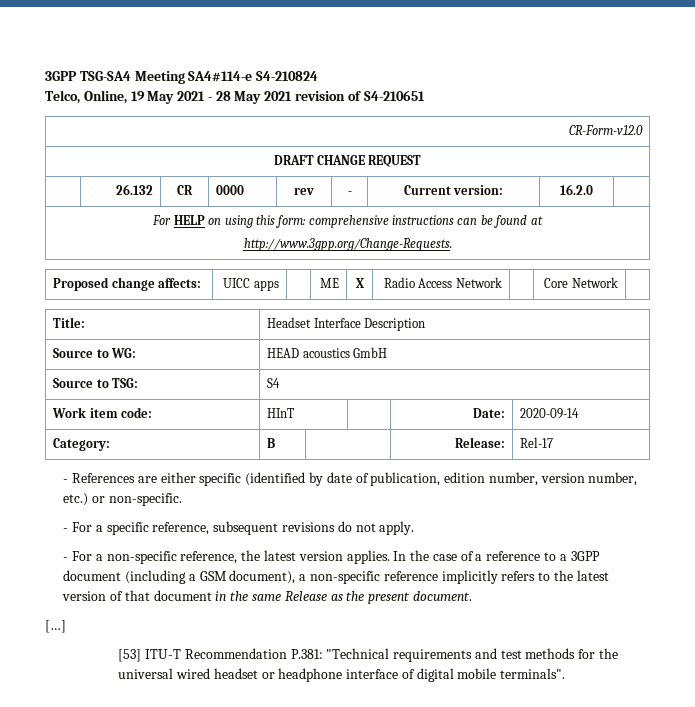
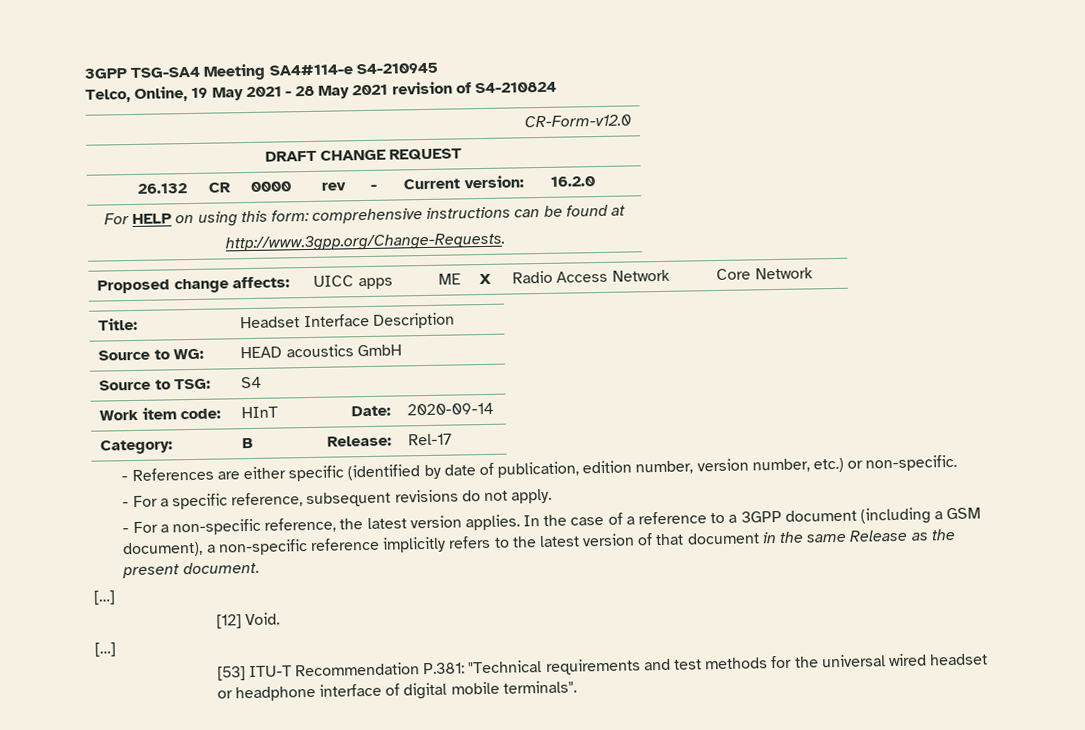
[256,71,319,81] S4-210824 -> [355,62,438,75] S4-210945
[363,90,425,101] S4-210651 -> [475,81,558,94] S4-210824
(66, 626) none -> [215,612,280,629] [94,642,116,657] // [12] Void. // […]

